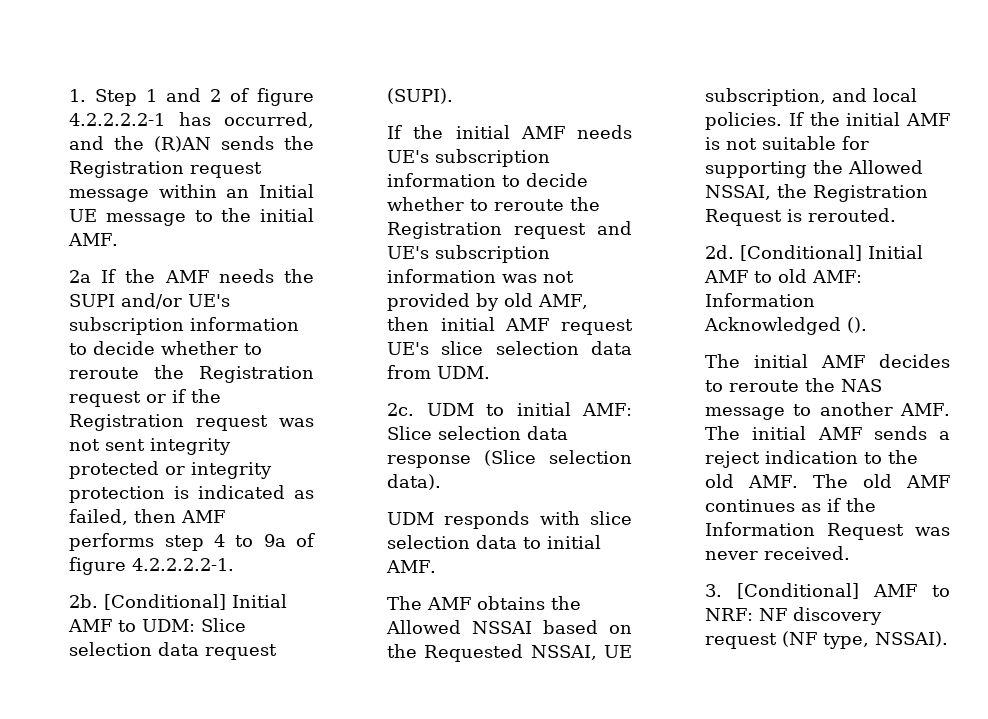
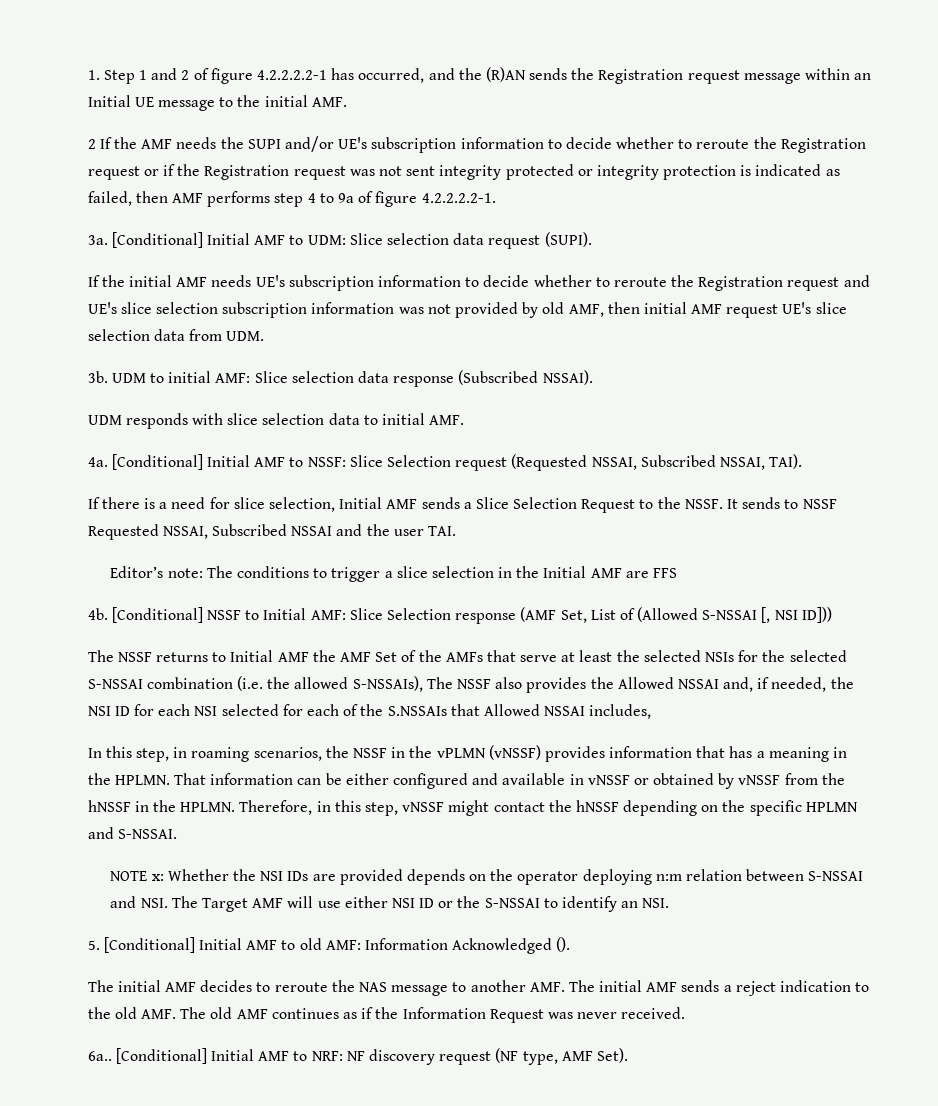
[69,270,92,283] 2a -> [87,139,96,149] 2
[69,594,99,608] 2b. -> [87,235,108,245] 3a.
(430, 252) none -> [120,302,219,314] slice selection
[387,403,415,416] 2c. -> [87,371,108,383] 3b.
[484,450,632,466] [387,474,442,490] (Slice selection data). -> [458,370,593,385] (Subscribed NSSAI).
[387,596,582,610] [386,620,632,634] [387,644,632,662] [705,88,918,106] [705,112,950,130] [705,136,870,150] [705,160,924,178] [705,184,929,202] [705,208,897,226] [705,245,735,259] The AMF obtains the Allowed NSSAI based on the Requested NSSAI, UE subscription, and local policies. If the initial AMF is not suitable for supporting the Allowed NSSAI, the Registration Request is rerouted. // 2d. -> [87,454,803,471] [87,497,837,513] [87,524,456,540] [110,566,677,582] [87,607,832,624] [87,650,847,662] [87,676,854,693] [87,704,652,719] [87,745,848,762] [87,773,845,789] [87,800,858,816] [87,827,177,839] [110,869,864,885] [110,896,670,912] [87,940,100,950] 4a. [Conditional] Initial AMF to NSSF: Slice Selection request (Requested NSSAI, Subscribed NSSAI, TAI). // If there is a need for slice selection, Initial AMF sends a Slice Selection Request to the NSSF. It sends to NSSF Requested NSSAI, Subscribed NSSAI and the user TAI. // Editor’s note: The conditions to trigger a slice selection in the Initial AMF are FFS // 4b. [Conditional] NSSF to Initial AMF: Slice Selection response (AMF Set, List of (Allowed S-NSSAI [, NSI ID])) // The NSSF returns to Initial AMF the AMF Set of the AMFs that serve at least the selected NSIs for the selected S-NSSAI combination (i.e. the allowed S-NSSAIs), The NSSF also provides the Allowed NSSAI and, if needed, the NSI ID for each NSI selected for each of the S.NSSAIs that Allowed NSSAI includes, // In this step, in roaming scenarios, the NSSF in the vPLMN (vNSSF) provides information that has a meaning in the HPLMN. That information can be either configured and available in vNSSF or obtained by vNSSF from the hNSSF in the HPLMN. Therefore, in this step, vNSSF might contact the hNSSF depending on the specific HPLMN and S-NSSAI. // NOTE x: Whether the NSI IDs are provided depends on the operator deploying n:m relation between S-NSSAI and NSI. The Target AMF will use either NSI ID or the S-NSSAI to identify an NSI. // 5.
[705,583,860,599] 3. [Conditional] -> [87,1048,255,1064] 6a.. [Conditional] Initial
[875,631,949,647] NSSAI). -> [561,1048,628,1063] AMF Set).

